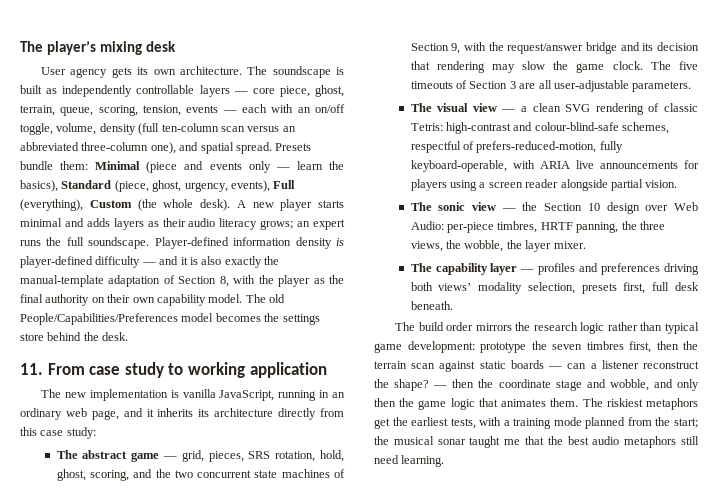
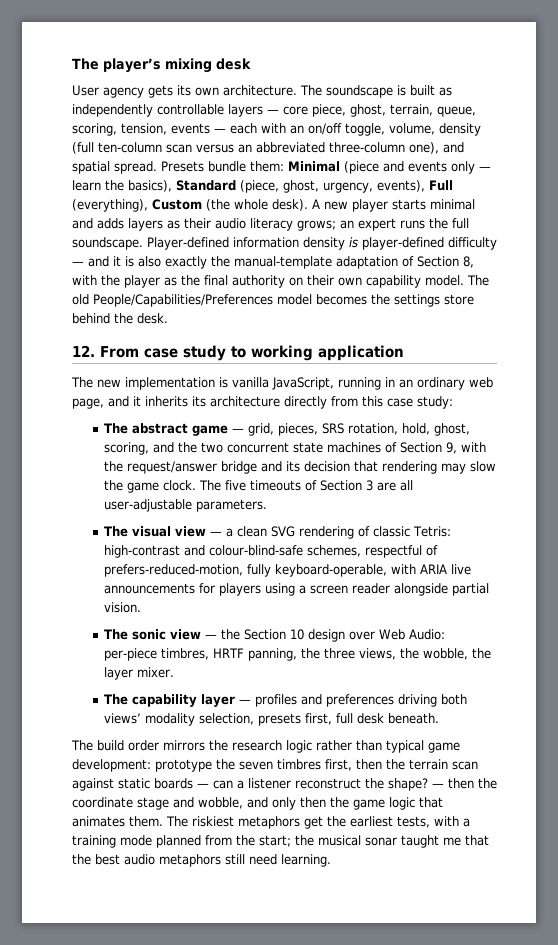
[20,363,43,375] 11. -> [72,345,95,357] 12.

